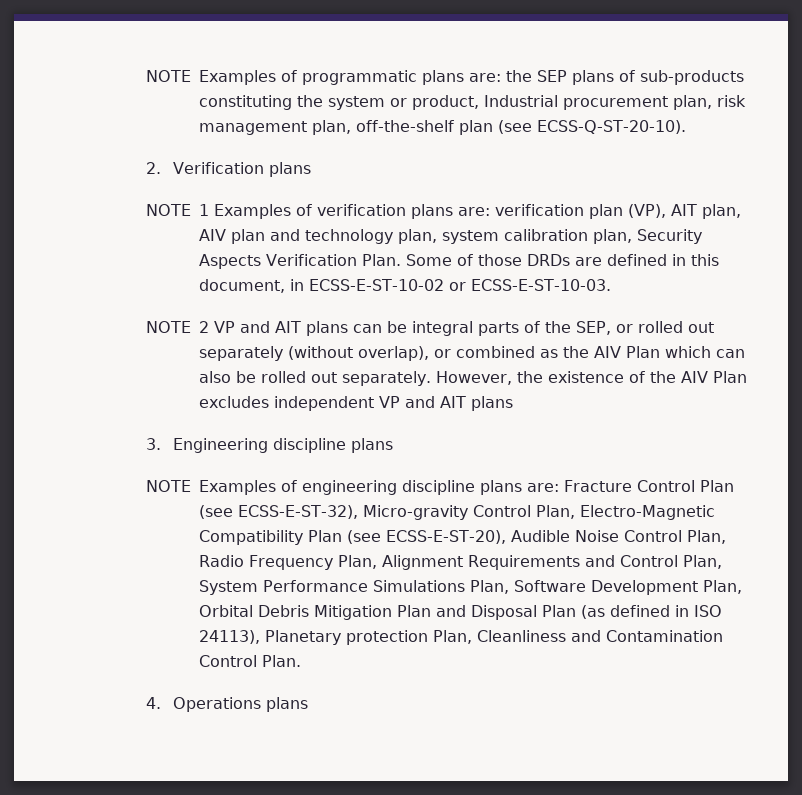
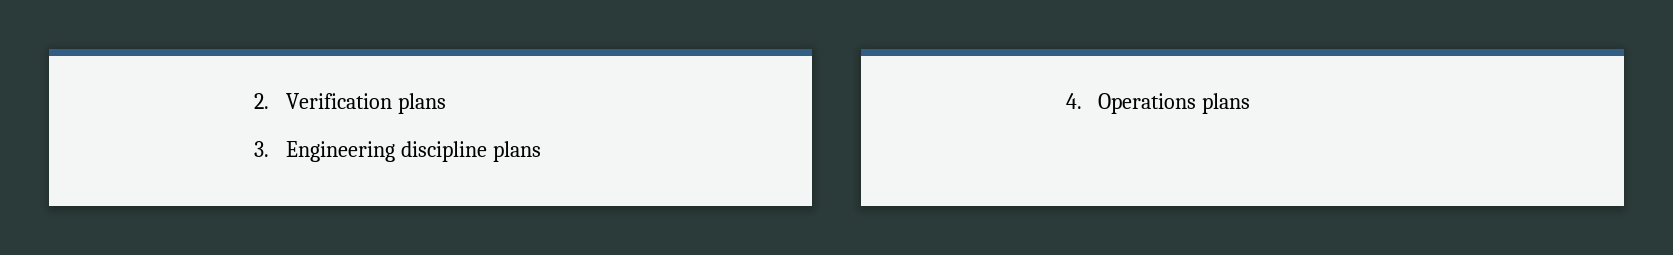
[146,70,745,85] [199,95,747,110] [199,120,687,135] [146,162,311,177] [146,204,742,219] [199,229,703,244] [199,254,720,269] [199,279,612,293] [146,321,715,336] [199,346,746,361] [199,371,748,386] [199,396,514,411] [146,438,393,453] [146,480,735,495] [199,505,716,520] [199,530,727,545] [199,555,723,570] [199,580,743,595] [199,605,723,620] [199,630,724,645] [199,655,302,667] NOTE Examples of programmatic plans are: the SEP plans of sub-products constituting the system or product, Industrial procurement plan, risk management plan, off-the-shelf plan (see ECSS-Q-ST-20-10). // 2. Verification plans // NOTE 1 Examples of verification plans are: verification plan (VP), AIT plan, AIV plan and technology plan, system calibration plan, Security Aspects Verification Plan. Some of those DRDs are defined in this document, in ECSS-E-ST-10-02 or ECSS-E-ST-10-03. // NOTE 2 VP and AIT plans can be integral parts of the SEP, or rolled out separately (without overlap), or combined as the AIV Plan which can also be rolled out separately. However, the existence of the AIV Plan excludes independent VP and AIT plans // 3. Engineering discipline plans // NOTE Examples of engineering discipline plans are: Fracture Control Plan (see ECSS-E-ST-32), Micro-gravity Control Plan, Electro-Magnetic Compatibility Plan (see ECSS-E-ST-20), Audible Noise Control Plan, Radio Frequency Plan, Alignment Requirements and Control Plan, System Performance Simulations Plan, Software Development Plan, Orbital Debris Mitigation Plan and Disposal Plan (as defined in ISO 24113), Planetary protection Plan, Cleanliness and Contamination Control Plan. -> [254,93,447,114] [254,141,542,162] 2. Verification plans // 3. Engineering discipline plans

